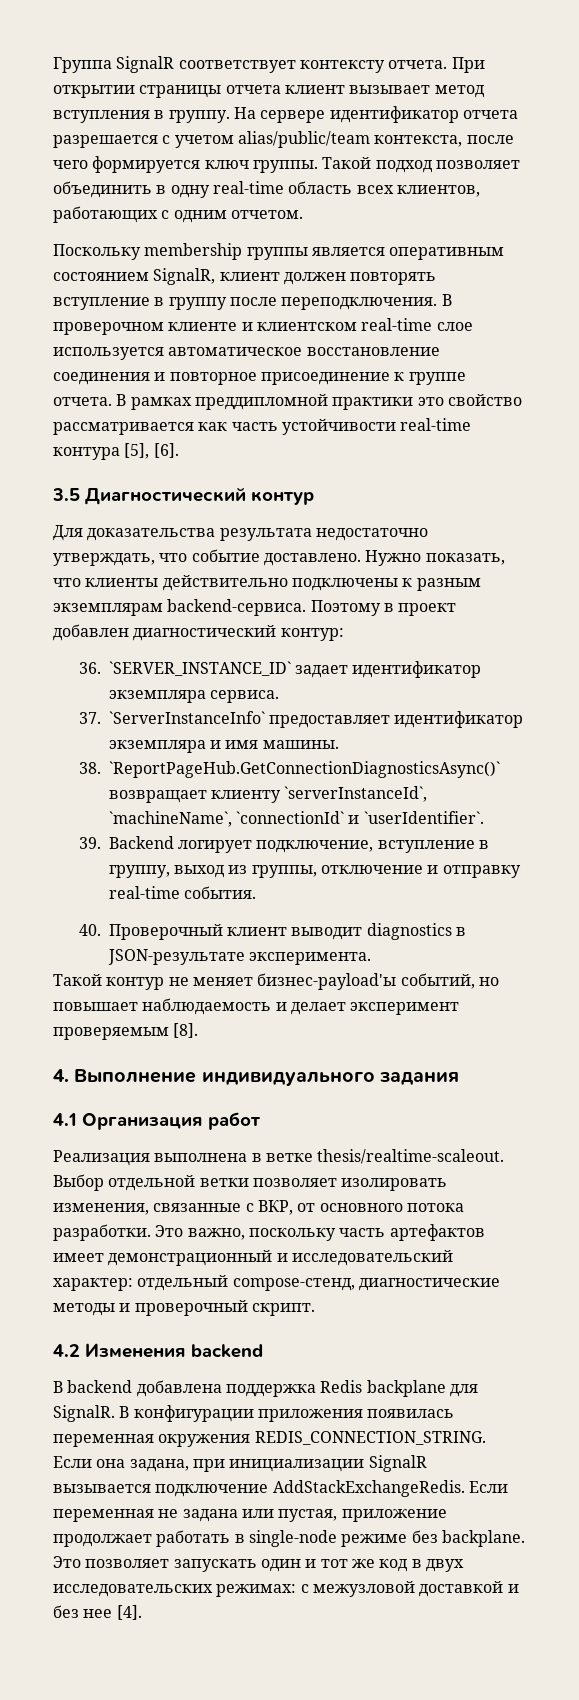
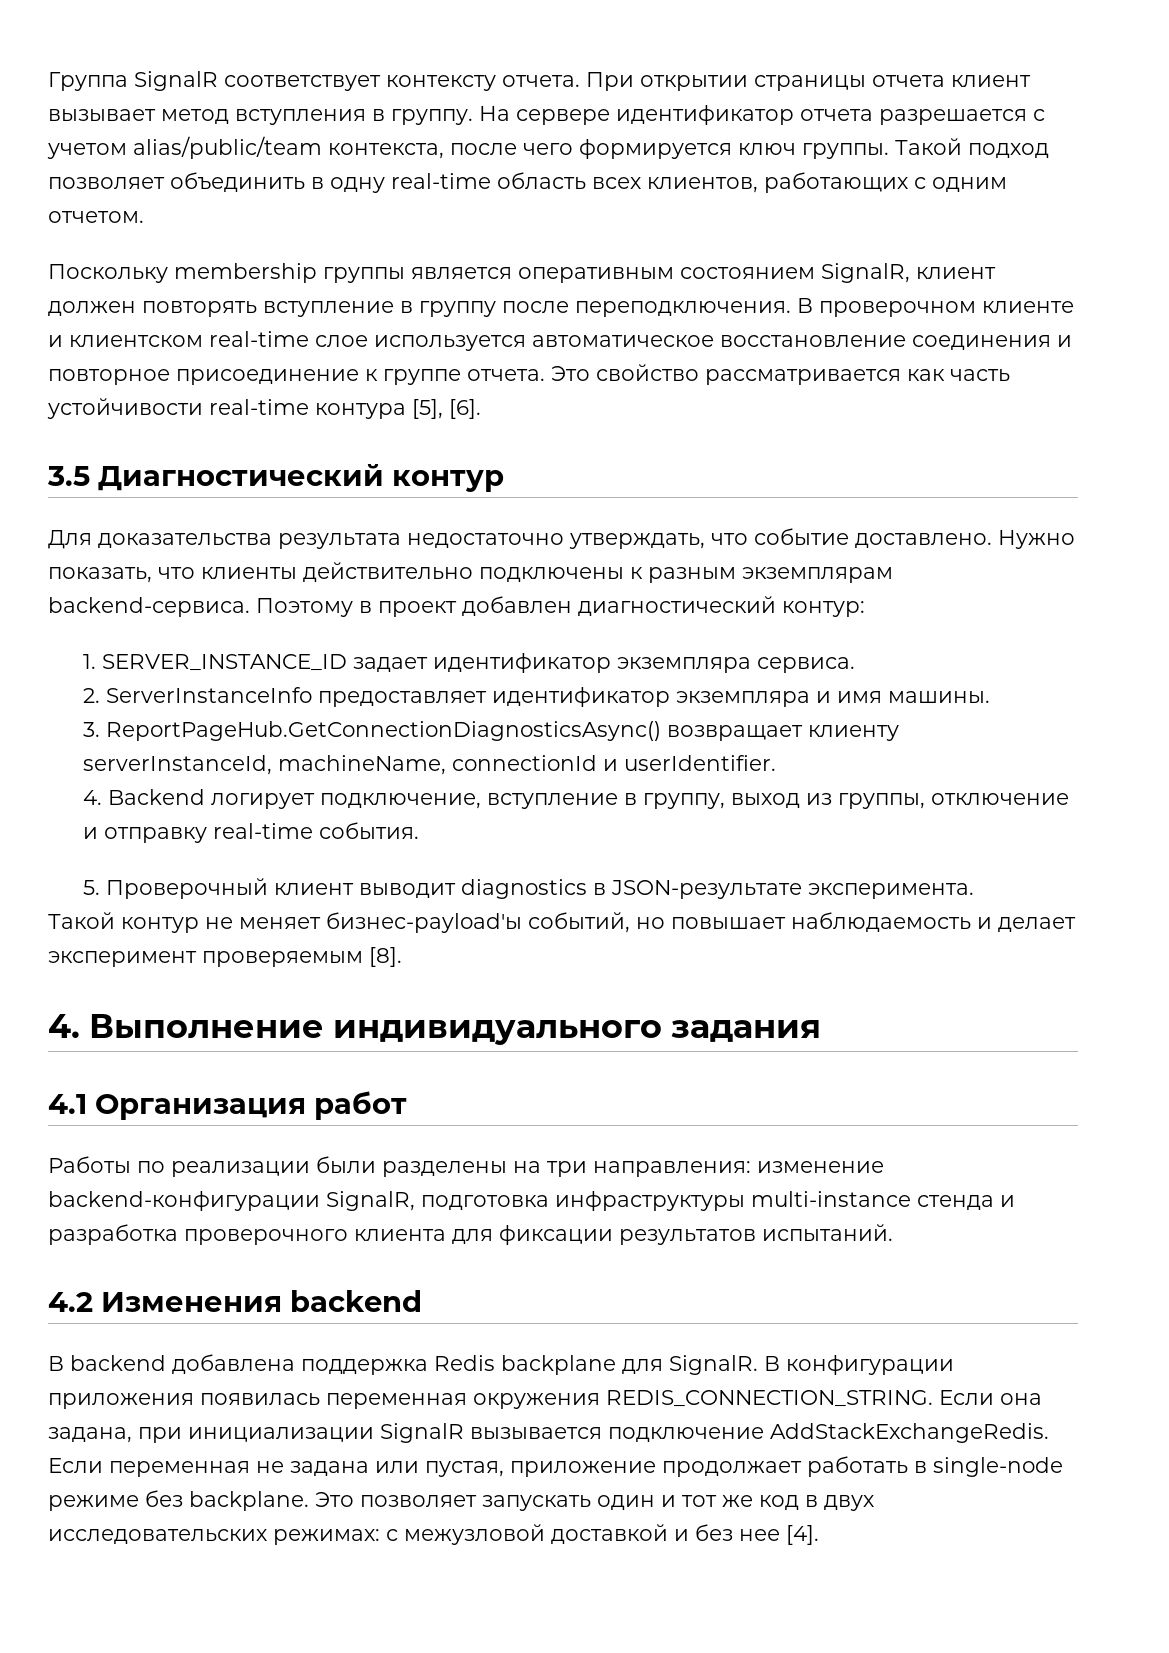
[116,394,444,410] В рамках преддипломной практики это -> [551,366,590,381] Это
[78,661,291,676] 36. `SERVER_INSTANCE_ID` -> [83,654,348,671] 1. SERVER_INSTANCE_ID
[78,711,265,724] 37. `ServerInstanceInfo` -> [83,687,313,703] 2. ServerInstanceInfo
[78,761,500,778] [108,786,428,803] [108,811,484,827] [78,837,101,849] 38. `ReportPageHub.GetConnectionDiagnosticsAsync()` возвращает клиенту `serverInstanceId`, `machineName`, `connectionId` и `userIdentifier`. // 39. -> [83,721,900,741] [83,755,777,775] [83,790,103,805] 3. ReportPageHub.GetConnectionDiagnosticsAsync() возвращает клиенту serverInstanceId, machineName, connectionId и userIdentifier. // 4.
[78,924,101,936] 40. -> [83,880,101,895] 5.
[53,1149,505,1166] [53,1174,448,1191] [53,1200,464,1215] [53,1224,485,1241] [53,1250,453,1266] [53,1275,500,1291] [53,1300,315,1316] Реализация выполнена в ветке thesis/realtime-scaleout. Выбор отдельной ветки позволяет изолировать изменения, связанные с ВКР, от основного потока разработки. Это важно, поскольку часть артефактов имеет демонстрационный и исследовательский характер: отдельный compose-стенд, диагностические методы и проверочный скрипт. -> [48,1156,884,1177] [48,1191,1015,1211] [48,1224,893,1245] Работы по реализации были разделены на три направления: изменение backend-конфигурации SignalR, подготовка инфраструктуры multi-instance стенда и разработка проверочного клиента для фиксации результатов испытаний.

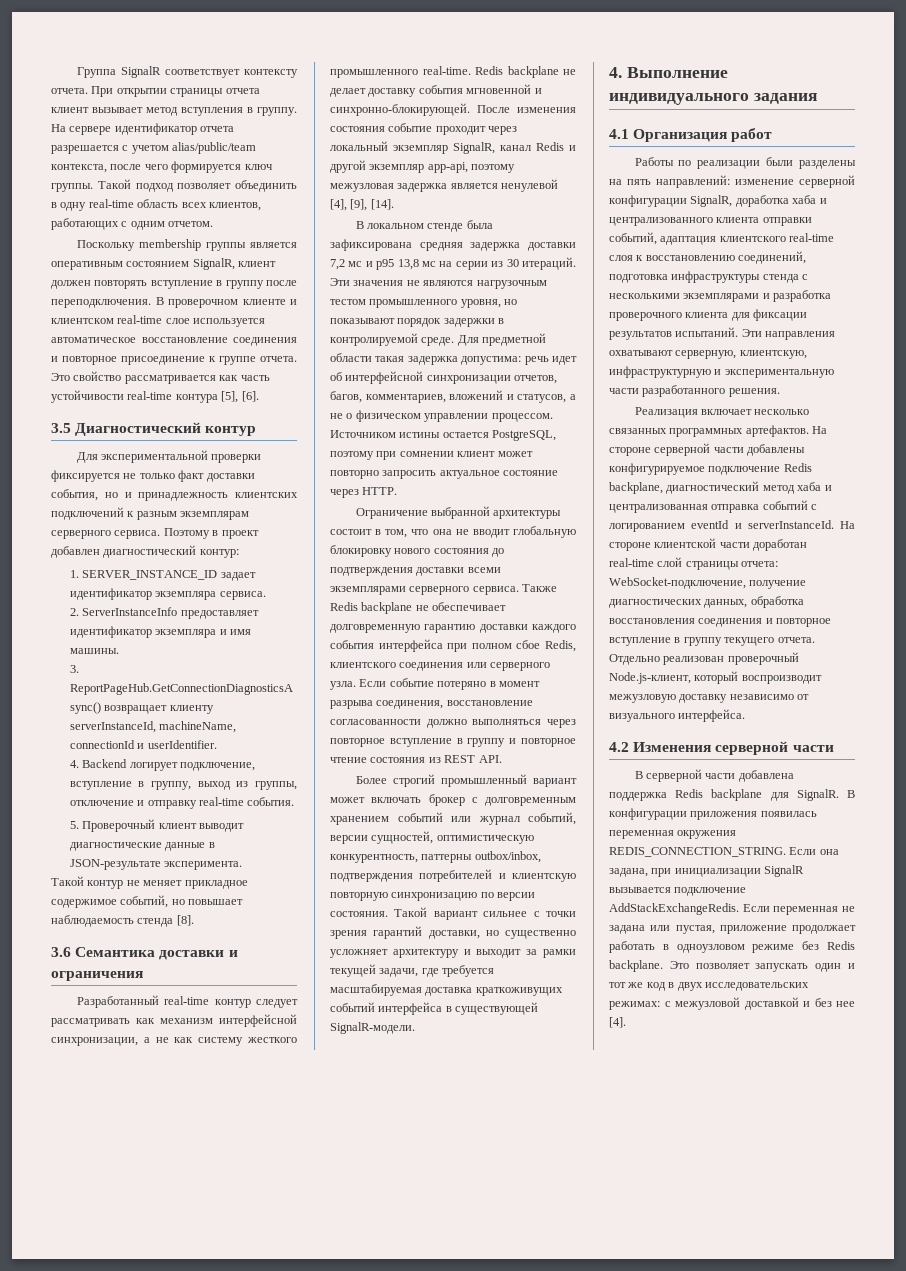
[98,528,1075,549] [48,562,624,583] доказательства результата недостаточно утверждать, что событие доставлено. Нужно показать, что клиенты действительно подключены -> [100,450,262,463] [51,470,255,482] [51,489,298,501] [51,507,124,520] экспериментальной проверки фиксируется не только факт доставки события, но и принадлежность клиентских подключений
[48,597,250,617] backend-сервиса. -> [51,530,161,539] серверного сервиса.
[461,879,588,899] diagnostics -> [69,842,206,851] диагностические данные
[326,912,522,933] бизнес-payload'ы -> [184,880,248,889] [51,899,117,908] прикладное содержимое
[977,917,1076,932] [48,947,402,967] и делает эксперимент проверяемым [8]. -> [137,915,194,927] [51,947,238,960] [51,971,143,981] [76,995,298,1008] [51,1014,297,1027] [51,1037,297,1046] [330,66,576,78] [330,84,542,97] [330,103,576,116] [330,123,518,135] [330,141,576,154] [330,160,516,173] [330,179,559,192] [330,199,394,211] [355,220,493,232] [330,239,576,251] [330,257,576,270] [330,278,547,289] [330,299,518,308] [330,318,505,327] [330,333,547,346] [330,353,577,365] [330,371,558,384] [330,390,576,403] [330,410,553,422] [330,430,557,441] [330,451,533,460] [330,470,559,479] [330,487,398,498] [355,506,562,519] [330,526,576,538] [330,545,505,557] [330,567,501,576] [330,584,558,595] [330,602,507,614] [330,624,576,633] [330,639,576,652] [330,662,551,671] [330,678,540,690] [330,700,533,709] [330,719,576,728] [330,738,576,747] [330,755,502,763] [355,774,577,787] [330,794,576,806] [330,812,576,825] [330,831,534,844] [330,851,541,863] [330,869,576,882] [330,892,536,901] [330,907,576,920] [330,926,576,939] [330,949,576,958] [330,964,495,977] [330,984,563,996] [330,1002,539,1015] [330,1022,415,1034] стенда [8]. // 3.6 Семантика доставки и ограничения // Разработанный real-time контур следует рассматривать как механизм интерфейсной синхронизации, а не как систему жесткого промышленного real-time. Redis backplane не делает доставку события мгновенной и синхронно-блокирующей. После изменения состояния событие проходит через локальный экземпляр SignalR, канал Redis и другой экземпляр app-api, поэтому межузловая задержка является ненулевой [4], [9], [14]. // В локальном стенде была зафиксирована средняя задержка доставки 7,2 мс и p95 13,8 мс на серии из 30 итераций. Эти значения не являются нагрузочным тестом промышленного уровня, но показывают порядок задержки в контролируемой среде. Для предметной области такая задержка допустима: речь идет об интерфейсной синхронизации отчетов, багов, комментариев, вложений и статусов, а не о физическом управлении процессом. Источником истины остается PostgreSQL, поэтому при сомнении клиент может повторно запросить актуальное состояние через HTTP. // Ограничение выбранной архитектуры состоит в том, что она не вводит глобальную блокировку нового состояния до подтверждения доставки всеми экземплярами серверного сервиса. Также Redis backplane не обеспечивает долговременную гарантию доставки каждого события интерфейса при полном сбое Redis, клиентского соединения или серверного узла. Если событие потеряно в момент разрыва соединения, восстановление согласованности должно выполняться через повторное вступление в группу и повторное чтение состояния из REST API. // Более строгий промышленный вариант может включать брокер с долговременным хранением событий или журнал событий, версии сущностей, оптимистическую конкурентность, паттерны outbox/inbox, подтверждения потребителей и клиентскую повторную синхронизацию по версии состояния. Такой вариант сильнее с точки зрения гарантий доставки, но существенно усложняет архитектуру и выходит за рамки текущей задачи, где требуется масштабируемая доставка краткоживущих событий интерфейса в существующей SignalR-модели.
[547,1161,884,1177] [48,1191,994,1211] три направления: изменение backend-конфигурации SignalR, подготовка инфраструктуры multi-instance стенда -> [627,175,855,188] [609,195,827,207] [609,217,812,226] [609,232,835,245] [609,251,807,264] [609,271,809,283] [609,293,760,302] пять направлений: изменение серверной конфигурации SignalR, доработка хаба и централизованного клиента отправки событий, адаптация клиентского real-time слоя к восстановлению соединений, подготовка инфраструктуры стенда с несколькими экземплярами
(893, 1233) none -> [741,329,836,340] [609,350,807,359] [609,366,834,378] [609,385,780,397] [634,407,810,418] [609,425,828,437] [609,443,806,456] [609,463,812,475] [609,481,832,494] [609,500,818,513] [609,520,855,532] [609,538,808,551] [609,557,779,570] [609,577,807,589] [609,596,804,608] [609,618,832,627] [609,637,815,646] [609,652,799,665] [609,671,822,684] [609,694,810,703] [609,709,746,722] Эти направления охватывают серверную, клиентскую, инфраструктурную и экспериментальную части разработанного решения. // Реализация включает несколько связанных программных артефактов. На стороне серверной части добавлены конфигурируемое подключение Redis backplane, диагностический метод хаба и централизованная отправка событий с логированием eventId и serverInstanceId. На стороне клиентской части доработан real-time слой страницы отчета: WebSocket-подключение, получение диагностических данных, обработка восстановления соединения и повторное вступление в группу текущего отчета. Отдельно реализован проверочный Node.js-клиент, который воспроизводит межузловую доставку независимо от визуального интерфейса.
[290,1290,422,1312] [48,1355,166,1371] backend // В backend -> [715,741,834,755] [634,769,736,782] серверной части // В серверной части
[933,1457,1063,1477] single-node -> [676,944,745,953] одноузловом
(183, 1498) none -> [827,941,855,950] Redis

